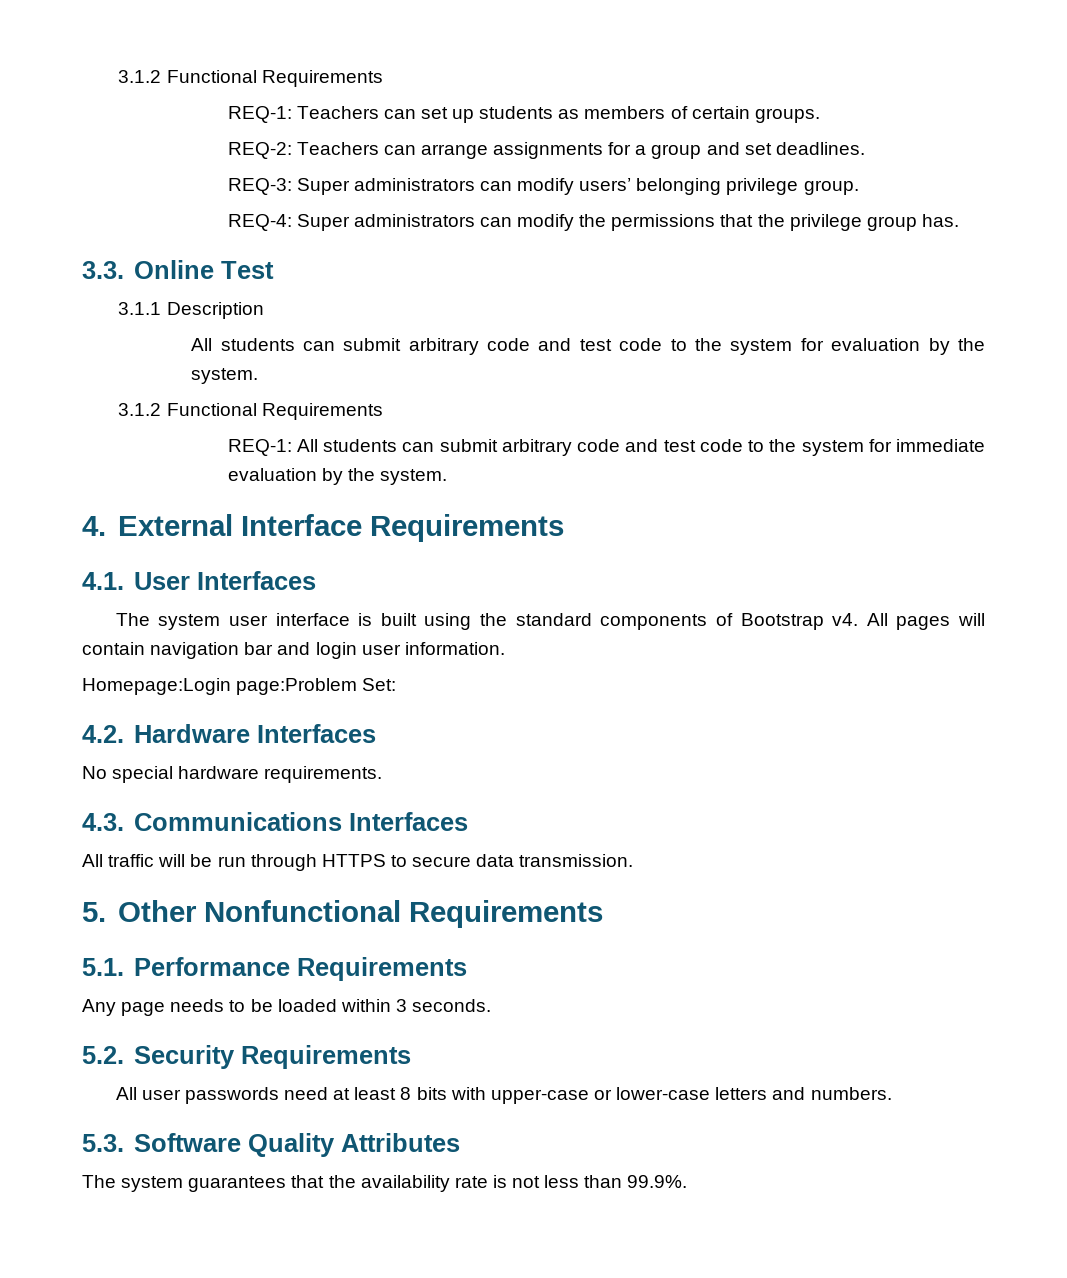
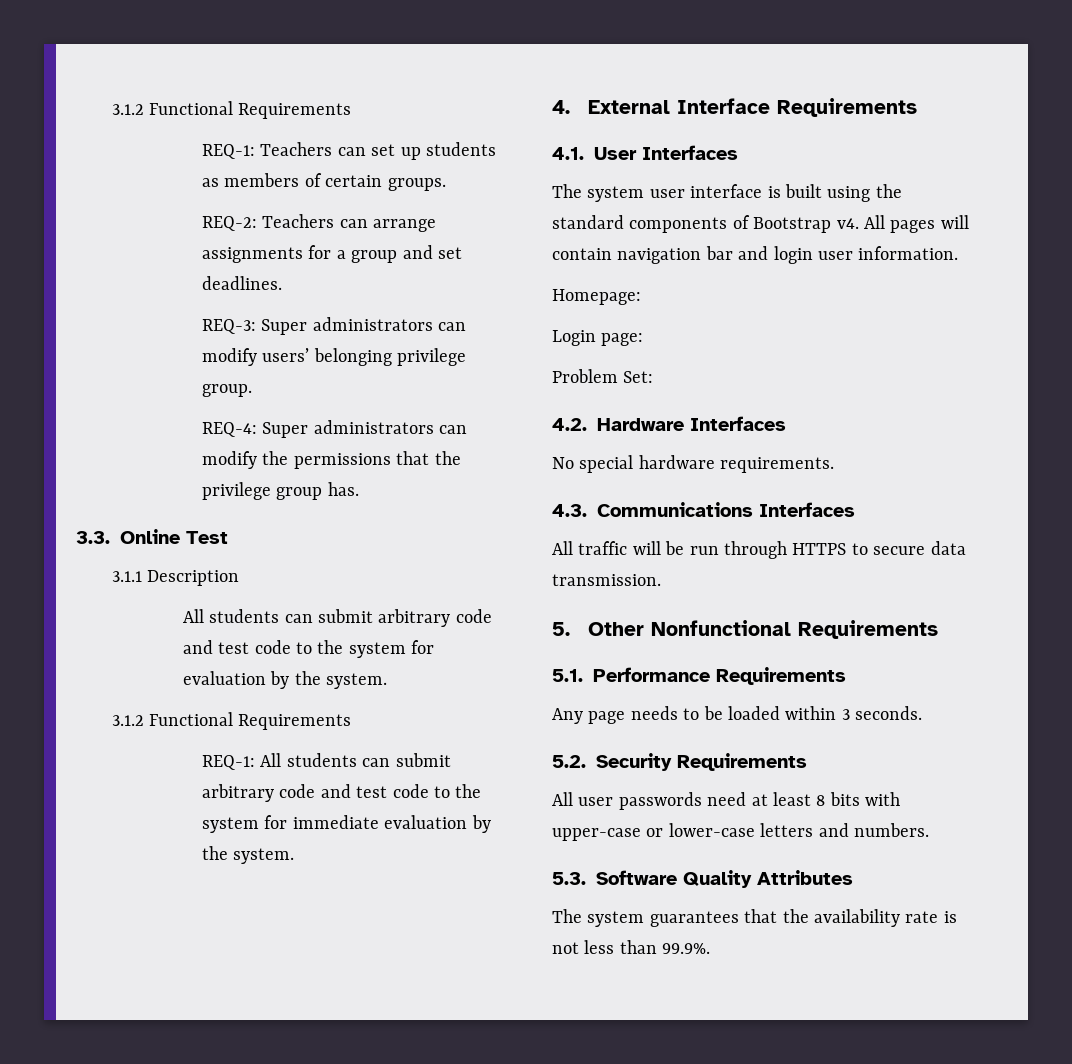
[82,678,358,695] Homepage:Login page:Problem -> [552,289,641,305] [552,330,644,346] [552,369,618,383] Homepage: // Login page: // Problem

